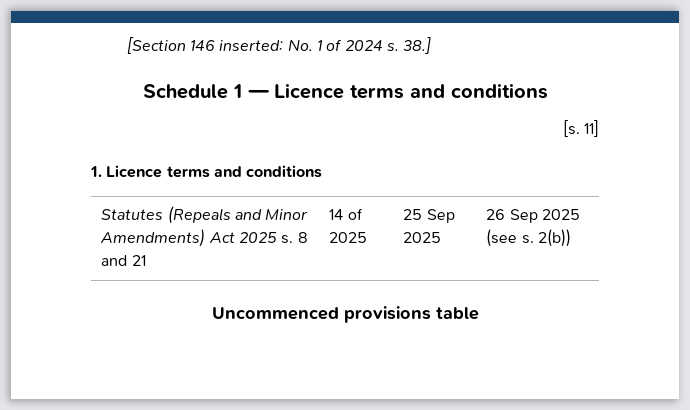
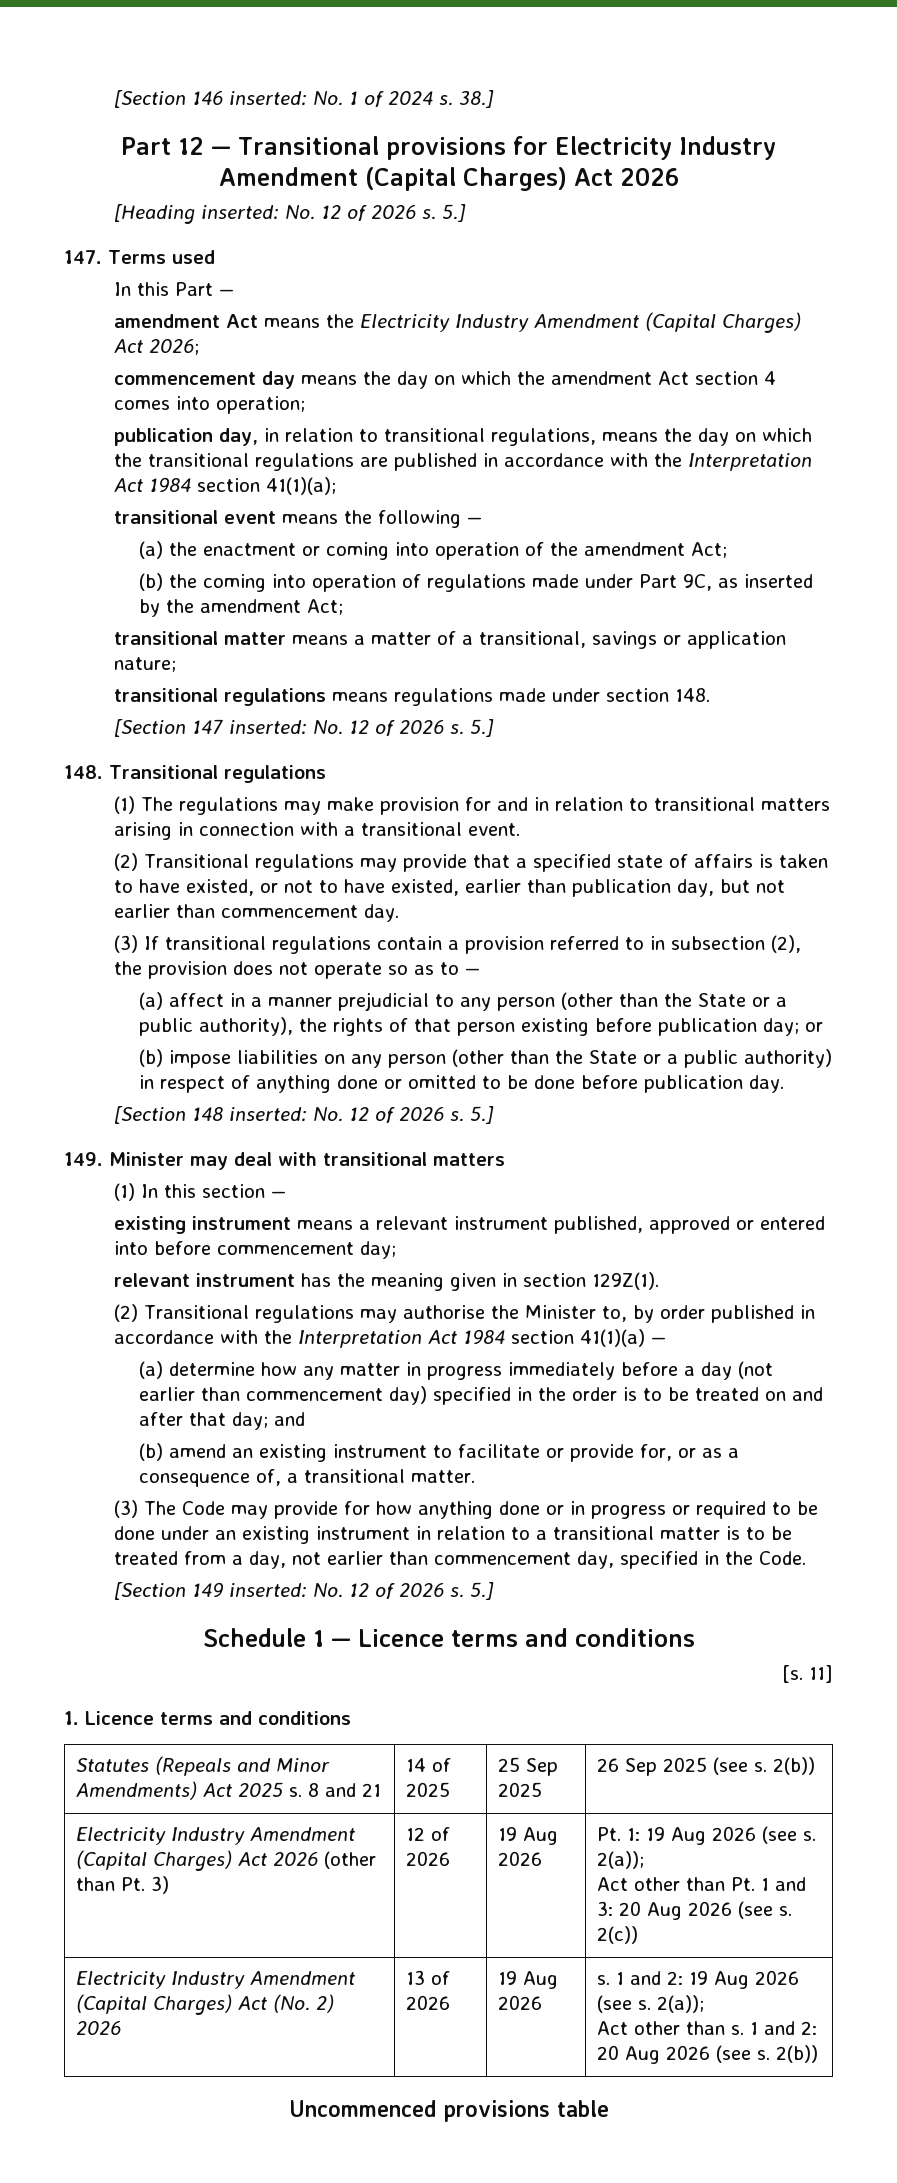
(432, 45) none -> [121,136,776,160] [218,167,679,191] [113,204,466,224] [64,250,215,264] [113,282,234,296] [113,312,801,333] [113,339,199,355] [113,371,776,389] [113,396,305,414] [113,428,812,446] [113,453,812,471] [113,477,336,495] [113,510,482,528] [138,541,727,560] [138,573,813,592] [138,599,343,617] [113,631,786,649] [113,657,176,672] [113,688,710,706] [113,719,494,737] [64,765,326,783] [113,796,830,815] [113,822,520,840] [113,853,828,872] [113,879,785,897] [113,904,399,922] [113,935,801,954] [113,961,480,979] [138,992,787,1011] [138,1017,823,1036] [138,1049,832,1068] [138,1075,784,1093] [113,1106,494,1124] [64,1152,505,1170] [113,1183,286,1201] [113,1216,825,1234] [113,1241,396,1259] [113,1272,659,1291] [113,1304,815,1323] [113,1329,666,1348] [138,1361,773,1380] [138,1386,823,1405] [138,1412,305,1430] [138,1443,739,1462] [138,1469,475,1487] [113,1500,818,1519] [113,1526,792,1544] [113,1551,806,1569] [113,1582,494,1600] // Part 12 — Transitional provisions for Electricity Industry Amendment (Capital Charges) Act 2026 // [Heading inserted: No. 12 of 2026 s. 5.] // 147. Terms used // In this Part — // amendment Act means the Electricity Industry Amendment (Capital Charges) Act 2026; // commencement day means the day on which the amendment Act section 4 comes into operation; // publication day, in relation to transitional regulations, means the day on which the transitional regulations are published in accordance with the Interpretation Act 1984 section 41(1)(a); // transitional event means the following — // (a) the enactment or coming into operation of the amendment Act; // (b) the coming into operation of regulations made under Part 9C, as inserted by the amendment Act; // transitional matter means a matter of a transitional, savings or application nature; // transitional regulations means regulations made under section 148. // [Section 147 inserted: No. 12 of 2026 s. 5.] // 148. Transitional regulations // (1) The regulations may make provision for and in relation to transitional matters arising in connection with a transitional event. // (2) Transitional regulations may provide that a specified state of affairs is taken to have existed, or not to have existed, earlier than publication day, but not earlier than commencement day. // (3) If transitional regulations contain a provision referred to in subsection (2), the provision does not operate so as to — // (a) affect in a manner prejudicial to any person (other than the State or a public authority), the rights of that person existing before publication day; or // (b) impose liabilities on any person (other than the State or a public authority) in respect of anything done or omitted to be done before publication day. // [Section 148 inserted: No. 12 of 2026 s. 5.] // 149. Minister may deal with transitional matters // (1) In this section — // existing instrument means a relevant instrument published, approved or entered into before commencement day; // relevant instrument has the meaning given in section 129Z(1). // (2) Transitional regulations may authorise the Minister to, by order published in accordance with the Interpretation Act 1984 section 41(1)(a) — // (a) determine how any matter in progress immediately before a day (not earlier than commencement day) specified in the order is to be treated on and after that day; and // (b) amend an existing instrument to facilitate or provide for, or as a consequence of, a transitional matter. // (3) The Code may provide for how anything done or in progress or required to be done under an existing instrument in relation to a transitional matter is to be treated from a day, not earlier than commencement day, specified in the Code. // [Section 149 inserted: No. 12 of 2026 s. 5.]
(572, 238) none -> [75,1827,356,1845] [75,1850,376,1871] [75,1876,169,1894] [405,1827,450,1841] [405,1851,450,1866] [497,1827,558,1845] [497,1851,542,1866] [596,1826,816,1845] [596,1851,644,1869] [596,1877,806,1891] [596,1901,792,1920] [596,1926,638,1944] [75,1971,356,1989] [75,1994,334,2015] [75,2021,121,2035] [405,1970,450,1985] [405,1995,450,2010] [497,1971,558,1989] [497,1995,542,2010] [596,1970,799,1989] [596,1995,704,2013] [596,2021,817,2035] [596,2045,818,2064] // Electricity Industry Amendment (Capital Charges) Act 2026 (other than Pt. 3) | 12 of 2026 | 19 Aug 2026 | Pt. 1: 19 Aug 2026 (see s. 2(a)); // Act other than Pt. 1 and 3: 20 Aug 2026 (see s. 2(c)) // Electricity Industry Amendment (Capital Charges) Act (No. 2) 2026 | 13 of 2026 | 19 Aug 2026 | s. 1 and 2: 19 Aug 2026 (see s. 2(a)); // Act other than s. 1 and 2: 20 Aug 2026 (see s. 2(b))

